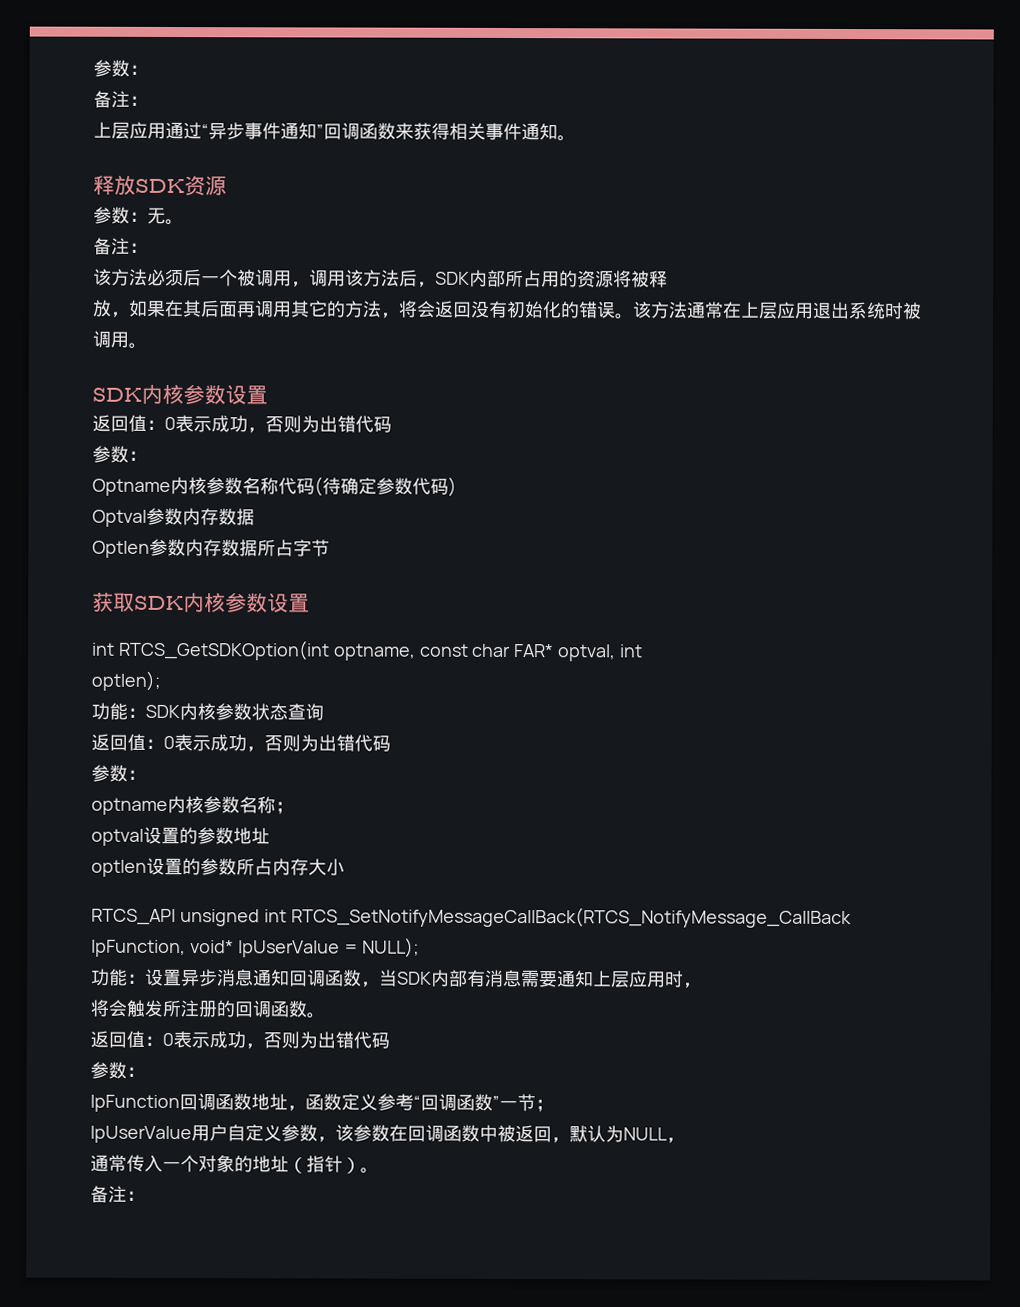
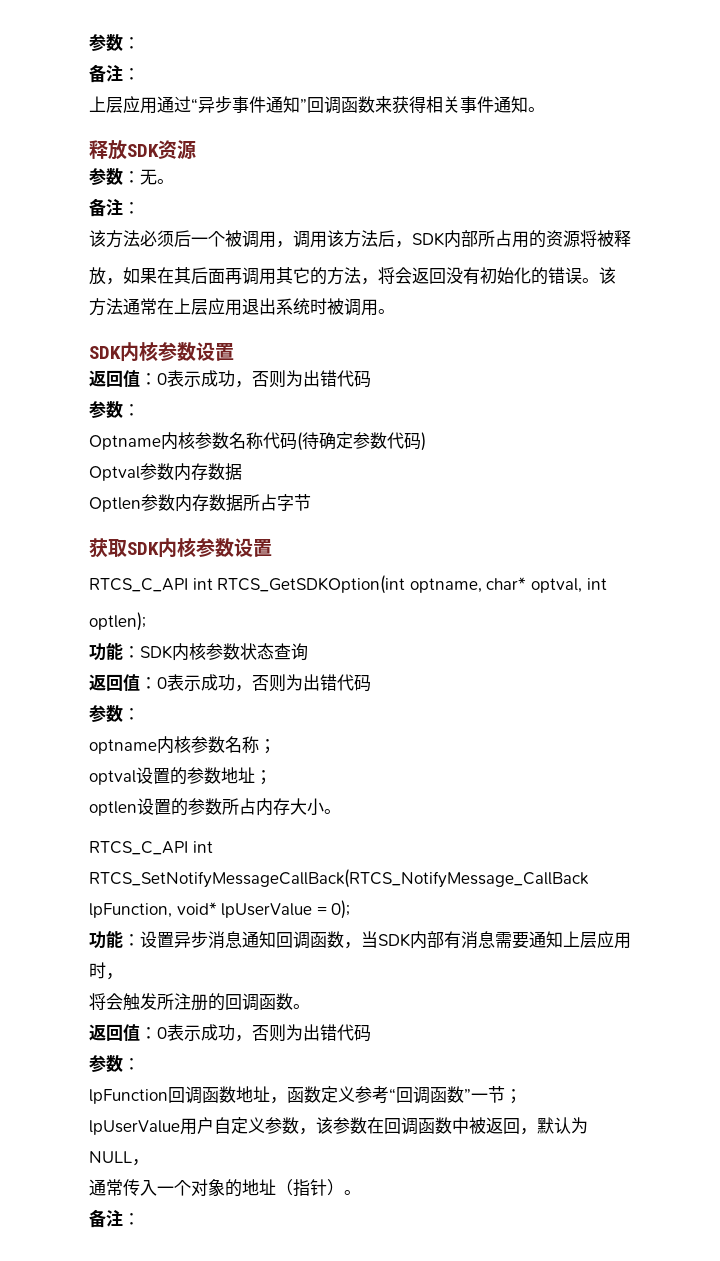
(310, 603) none -> [89,578,188,592] RTCS_C_API
[418,643,555,658] const char FAR* -> [486,577,527,590] char*
(270, 836) none -> [255,770,272,785] ；
[91,908,260,927] // RTCS_API unsigned -> [324,809,341,814] [89,841,188,855] 。 // RTCS_C_API
[362,937,421,958] NULL); -> [331,900,351,919] 0);

